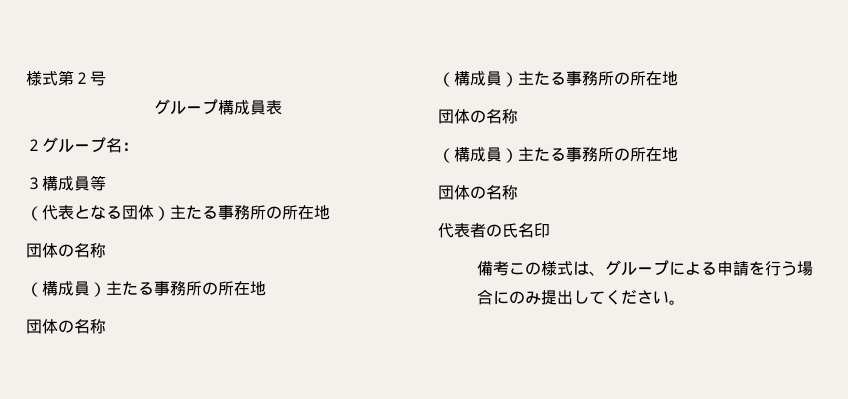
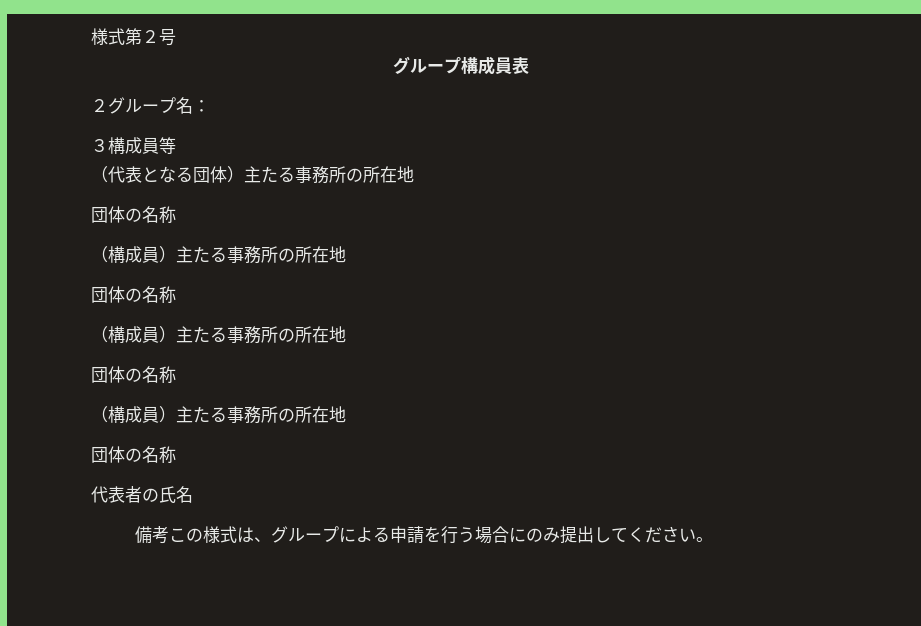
[534,223,550,238] 印 -> (193, 494) none

